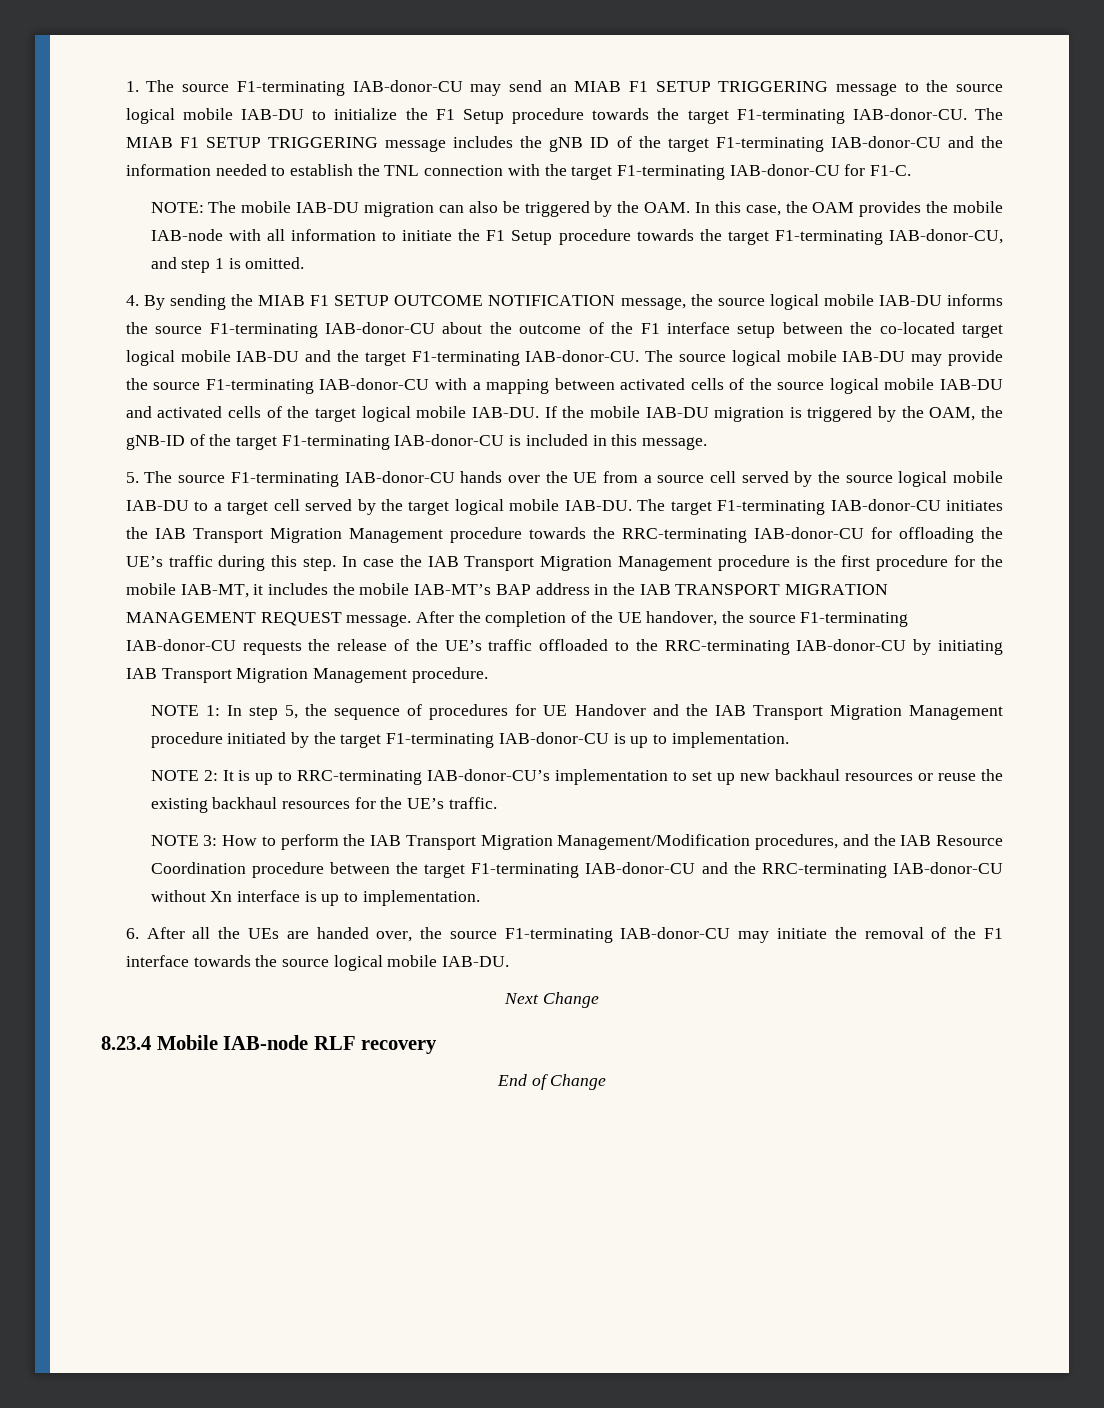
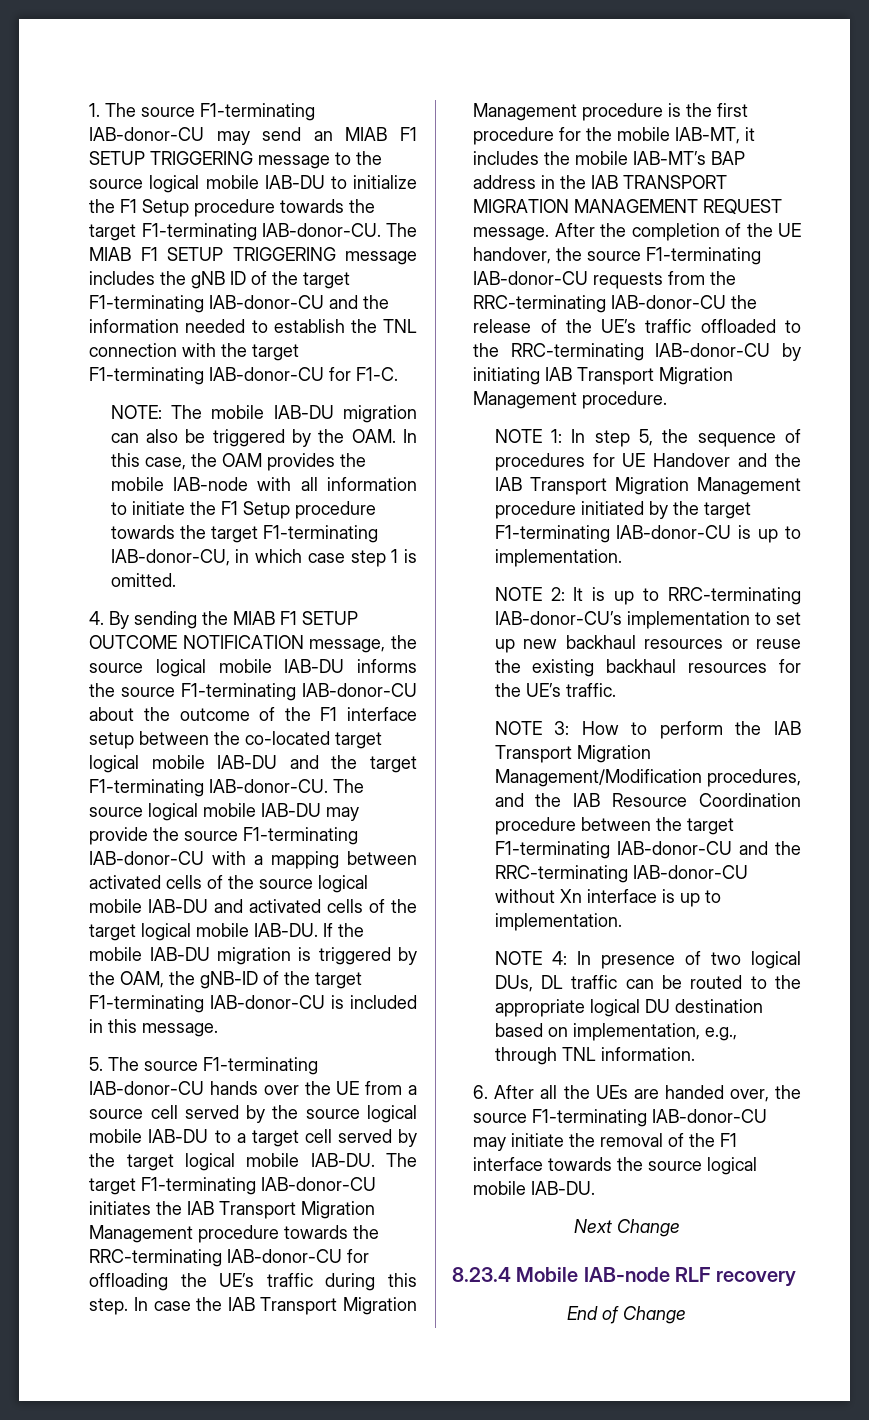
[150,257,177,269] and -> [235,549,345,563] in which case
(302, 648) none -> [668,271,737,285] [473,295,727,313] from the RRC-terminating IAB-donor-CU
(480, 898) none -> [494,951,801,969] [494,975,801,992] [494,999,763,1017] [494,1023,737,1041] [494,1047,695,1065] // NOTE 4: In presence of two logical DUs, DL traffic can be routed to the appropriate logical DU destination based on implementation, e.g., through TNL information.

